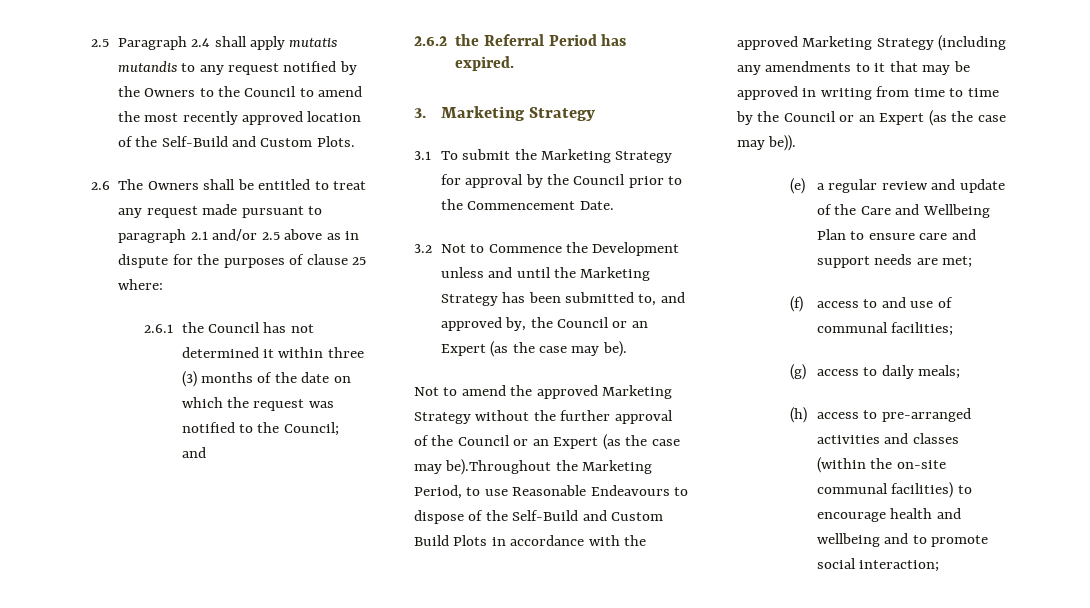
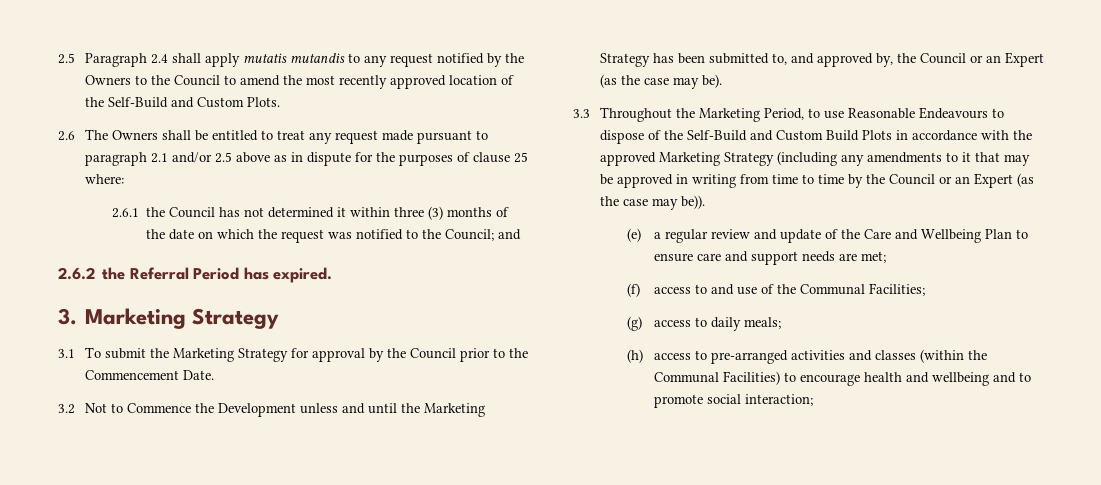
[414,385,673,399] [414,410,673,424] [414,434,680,450] [414,459,552,475] Not to amend the approved Marketing Strategy without the further approval of the Council or an Expert (as the case may be).Throughout -> [573,107,672,122] 3.3 Throughout
[816,322,954,336] communal facilities; -> [776,283,925,296] the Communal Facilities;
[896,460,946,469] [816,482,954,498] on-site communal facilities) -> [653,371,780,385] Communal Facilities)

